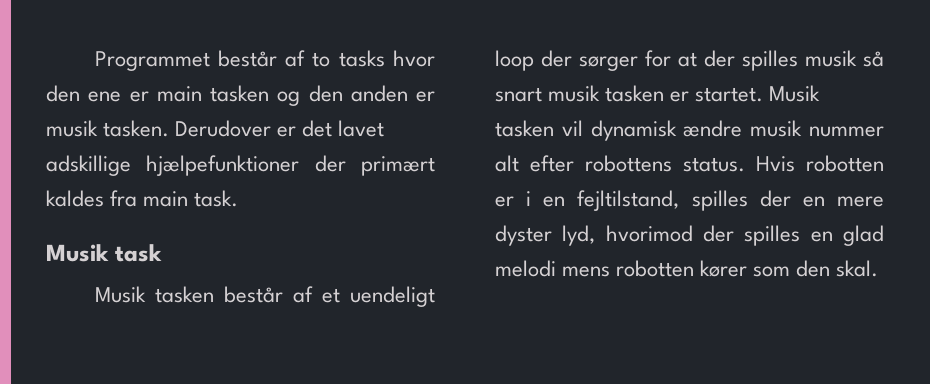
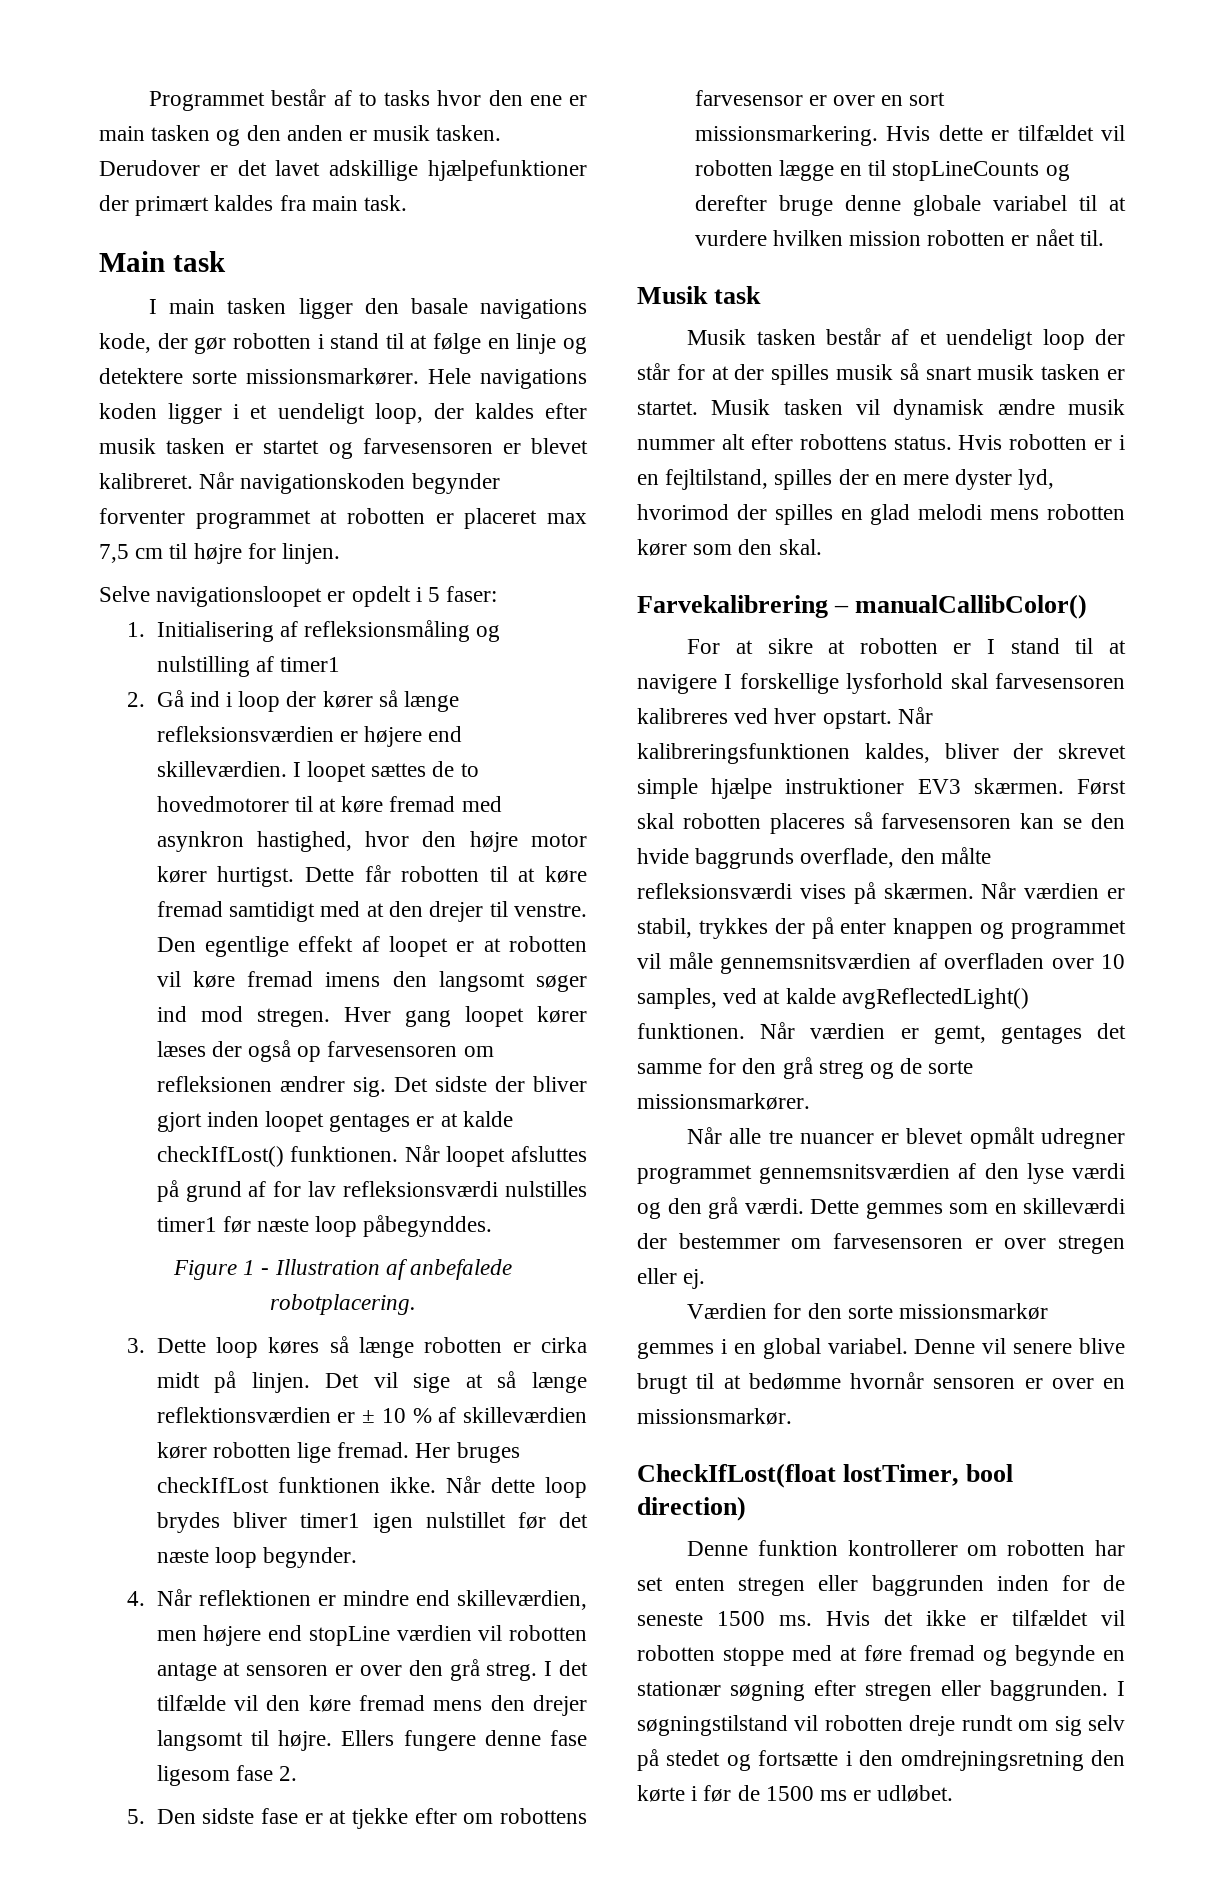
(239, 198) none -> [99,251,226,272] [149,298,587,319] [99,333,587,354] [99,368,587,389] [99,403,587,424] [99,438,588,459] [99,472,500,494] [99,508,587,529] [99,543,341,564] [99,586,498,607] [127,620,501,642] [156,656,341,677] [127,690,460,712] [156,726,463,747] [156,761,479,782] [156,796,502,813] [156,831,587,852] [156,865,587,887] [156,901,587,922] [156,936,587,957] [156,971,587,992] [156,1006,588,1027] [156,1040,494,1062] [156,1076,588,1097] [156,1111,513,1132] [156,1145,587,1167] [156,1180,587,1202] [156,1215,493,1237] [172,1259,513,1280] [270,1294,416,1315] [127,1336,587,1358] [156,1371,588,1393] [156,1407,587,1423] [156,1442,520,1463] [156,1476,587,1498] [156,1512,589,1533] [156,1547,358,1568] [127,1589,587,1610] [156,1625,587,1646] [156,1659,589,1681] [156,1695,587,1716] [156,1730,587,1751] [156,1765,298,1786] [127,1808,587,1829] [694,90,946,106] [694,125,1125,146] [694,160,1070,181] [694,195,1126,216] [694,229,1104,246] // Main task // I main tasken ligger den basale navigations kode, der gør robotten i stand til at følge en linje og detektere sorte missionsmarkører. Hele navigations koden ligger i et uendeligt loop, der kaldes efter musik tasken er startet og farvesensoren er blevet kalibreret. Når navigationskoden begynder forventer programmet at robotten er placeret max 7,5 cm til højre for linjen. // Selve navigationsloopet er opdelt i 5 faser: // 1. Initialisering af refleksionsmåling og nulstilling af timer1 // 2. Gå ind i loop der kører så længe refleksionsværdien er højere end skilleværdien. I loopet sættes de to hovedmotorer til at køre fremad med asynkron hastighed, hvor den højre motor kører hurtigst. Dette får robotten til at køre fremad samtidigt med at den drejer til venstre. Den egentlige effekt af loopet er at robotten vil køre fremad imens den langsomt søger ind mod stregen. Hver gang loopet kører læses der også op farvesensoren om refleksionen ændrer sig. Det sidste der bliver gjort inden loopet gentages er at kalde checkIfLost() funktionen. Når loopet afsluttes på grund af for lav refleksionsværdi nulstilles timer1 før næste loop påbegynddes. // Figure 1 - Illustration af anbefalede robotplacering. // 3. Dette loop køres så længe robotten er cirka midt på linjen. Det vil sige at så længe reflektionsværdien er ± 10 % af skilleværdien kører robotten lige fremad. Her bruges checkIfLost funktionen ikke. Når dette loop brydes bliver timer1 igen nulstillet før det næste loop begynder. // 4. Når reflektionen er mindre end skilleværdien, men højere end stopLine værdien vil robotten antage at sensoren er over den grå streg. I det tilfælde vil den køre fremad mens den drejer langsomt til højre. Ellers fungere denne fase ligesom fase 2. // 5. Den sidste fase er at tjekke efter om robottens farvesensor er over en sort missionsmarkering. Hvis dette er tilfældet vil robotten lægge en til stopLineCounts og derefter bruge denne globale variabel til at vurdere hvilken mission robotten er nået til.
[579,56,638,71] sørger -> [637,363,670,380] står
(879, 268) none -> [637,594,1088,619] [687,638,1126,654] [637,673,1125,694] [637,707,933,729] [637,743,1126,764] [637,778,1126,799] [637,812,1125,834] [637,847,991,869] [637,882,1125,904] [637,917,1126,939] [637,952,1125,974] [637,988,1029,1009] [637,1022,1126,1044] [637,1057,974,1079] [637,1093,810,1110] [687,1127,1125,1149] [637,1163,1125,1184] [637,1197,1125,1219] [637,1233,1125,1254] [637,1268,706,1289] [687,1303,1049,1320] [637,1338,1125,1359] [637,1372,1125,1394] [637,1408,792,1425] [637,1463,1014,1488] [637,1496,746,1521] [687,1540,1125,1556] [637,1575,1125,1596] [637,1610,1125,1626] [637,1645,1125,1666] [637,1680,1125,1701] [637,1715,1125,1736] [637,1749,1125,1771] [637,1785,954,1802] // Farvekalibrering – manualCallibColor() // For at sikre at robotten er I stand til at navigere I forskellige lysforhold skal farvesensoren kalibreres ved hver opstart. Når kalibreringsfunktionen kaldes, bliver der skrevet simple hjælpe instruktioner EV3 skærmen. Først skal robotten placeres så farvesensoren kan se den hvide baggrunds overflade, den målte refleksionsværdi vises på skærmen. Når værdien er stabil, trykkes der på enter knappen og programmet vil måle gennemsnitsværdien af overfladen over 10 samples, ved at kalde avgReflectedLight() funktionen. Når værdien er gemt, gentages det samme for den grå streg og de sorte missionsmarkører. // Når alle tre nuancer er blevet opmålt udregner programmet gennemsnitsværdien af den lyse værdi og den grå værdi. Dette gemmes som en skilleværdi der bestemmer om farvesensoren er over stregen eller ej. // Værdien for den sorte missionsmarkør gemmes i en global variabel. Denne vil senere blive brugt til at bedømme hvornår sensoren er over en missionsmarkør. // CheckIfLost(float lostTimer, bool direction) // Denne funktion kontrollerer om robotten har set enten stregen eller baggrunden inden for de seneste 1500 ms. Hvis det ikke er tilfældet vil robotten stoppe med at føre fremad og begynde en stationær søgning efter stregen eller baggrunden. I søgningstilstand vil robotten dreje rundt om sig selv på stedet og fortsætte i den omdrejningsretning den kørte i før de 1500 ms er udløbet.

